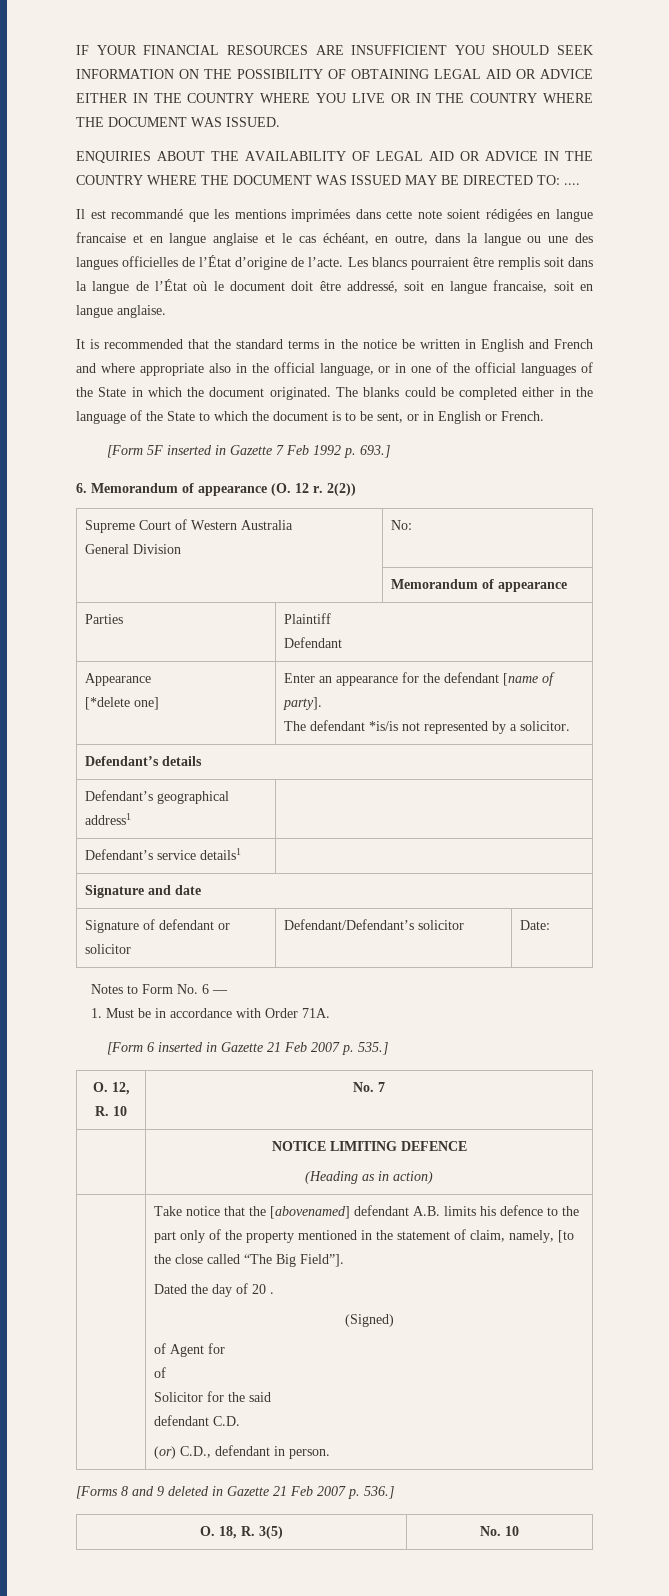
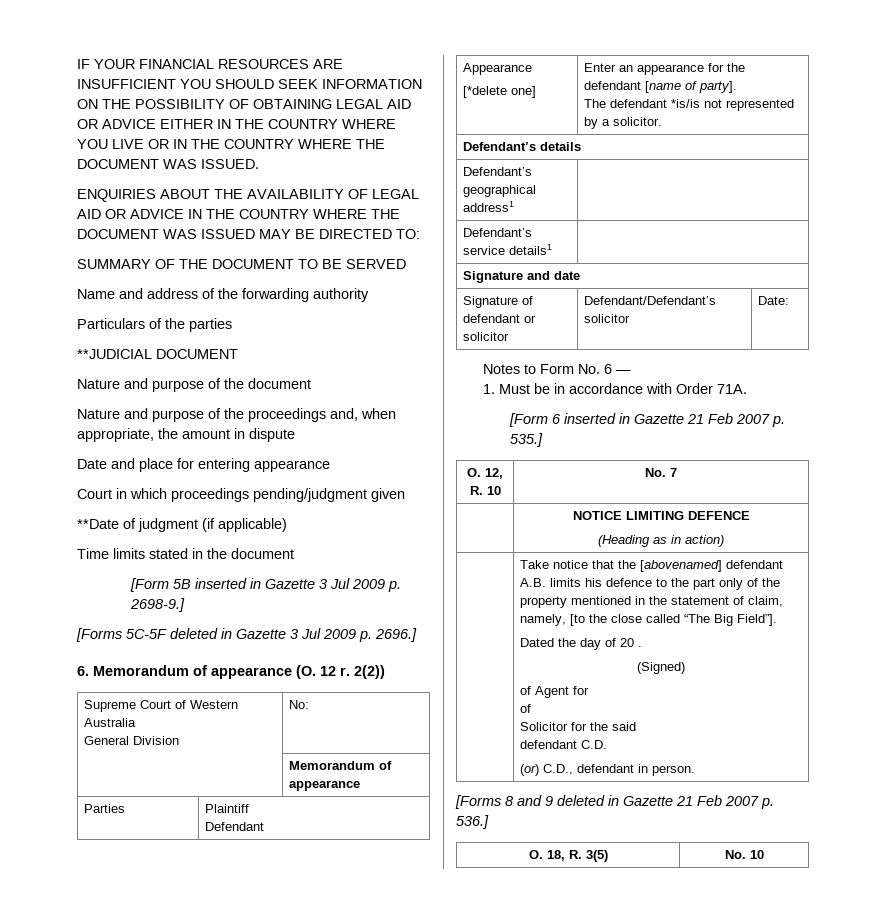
[564,183,580,185] [76,209,594,222] [76,232,593,246] [76,255,594,270] [76,279,593,294] [76,305,166,318] [76,339,593,352] [76,362,593,376] [76,387,593,400] [76,410,544,424] [106,445,390,458] .... // Il est recommandé que les mentions imprimées dans cette note soient rédigées en langue francaise et en langue anglaise et le cas échéant, en outre, dans la langue ou une des langues officielles de l’État d’origine de l’acte. Les blancs pourraient être remplis soit dans la langue de l’État où le document doit être addressé, soit en langue francaise, soit en langue anglaise. // It is recommended that the standard terms in the notice be written in English and French and where appropriate also in the official language, or in one of the official languages of the State in which the document originated. The blanks could be completed either in the language of the State to which the document is to be sent, or in English or French. // [Form 5F inserted in Gazette 7 Feb 1992 p. 693.] -> [77,259,406,269] [77,288,369,302] [77,318,232,332] [77,349,238,359] [77,378,311,392] [77,408,396,422] [77,428,295,442] [77,458,330,472] [77,488,405,502] [77,518,287,532] [77,548,294,559] [130,578,402,592] [130,598,186,612] [76,628,417,642] // SUMMARY OF THE DOCUMENT TO BE SERVED // Name and address of the forwarding authority // Particulars of the parties // **JUDICIAL DOCUMENT // Nature and purpose of the document // Nature and purpose of the proceedings and, when appropriate, the amount in dispute // Date and place for entering appearance // Court in which proceedings pending/judgment given // **Date of judgment (if applicable) // Time limits stated in the document // [Form 5B inserted in Gazette 3 Jul 2009 p. 2698-9.] // [Forms 5C-5F deleted in Gazette 3 Jul 2009 p. 2696.]

